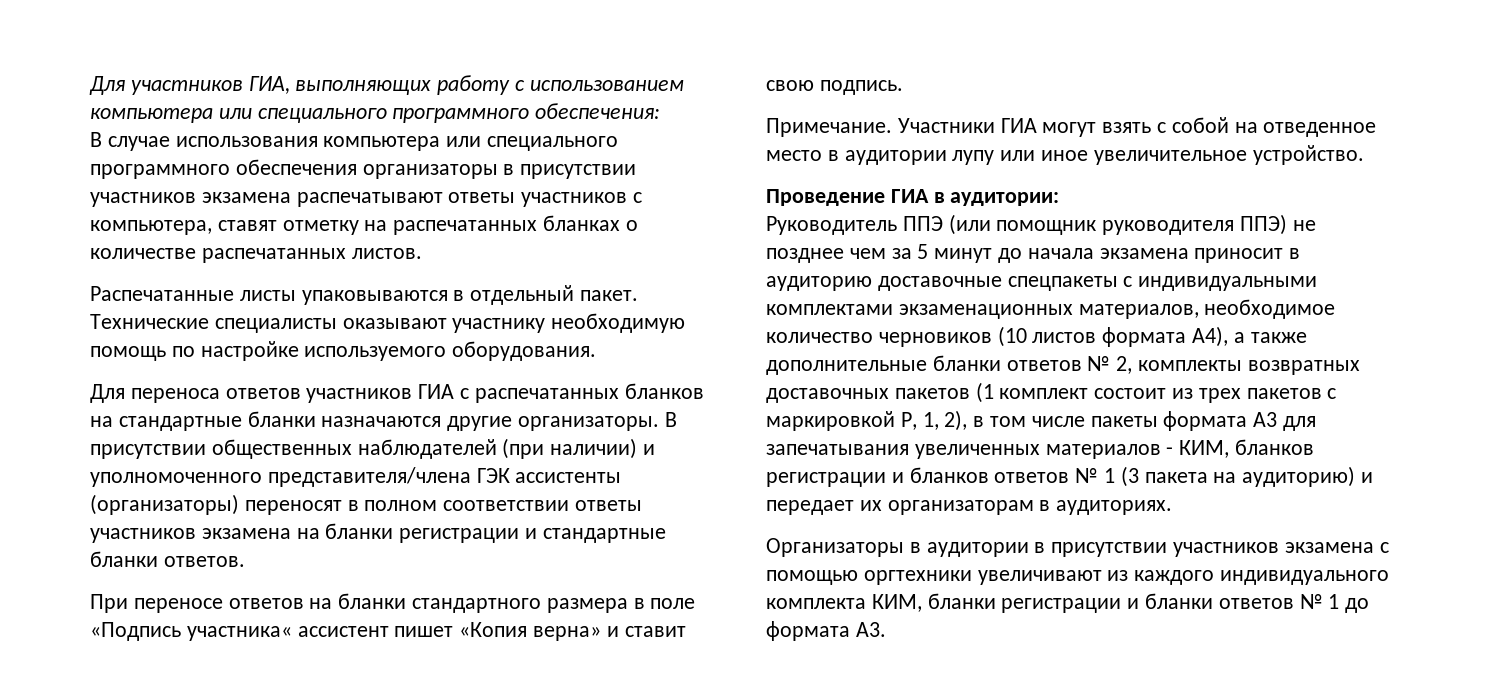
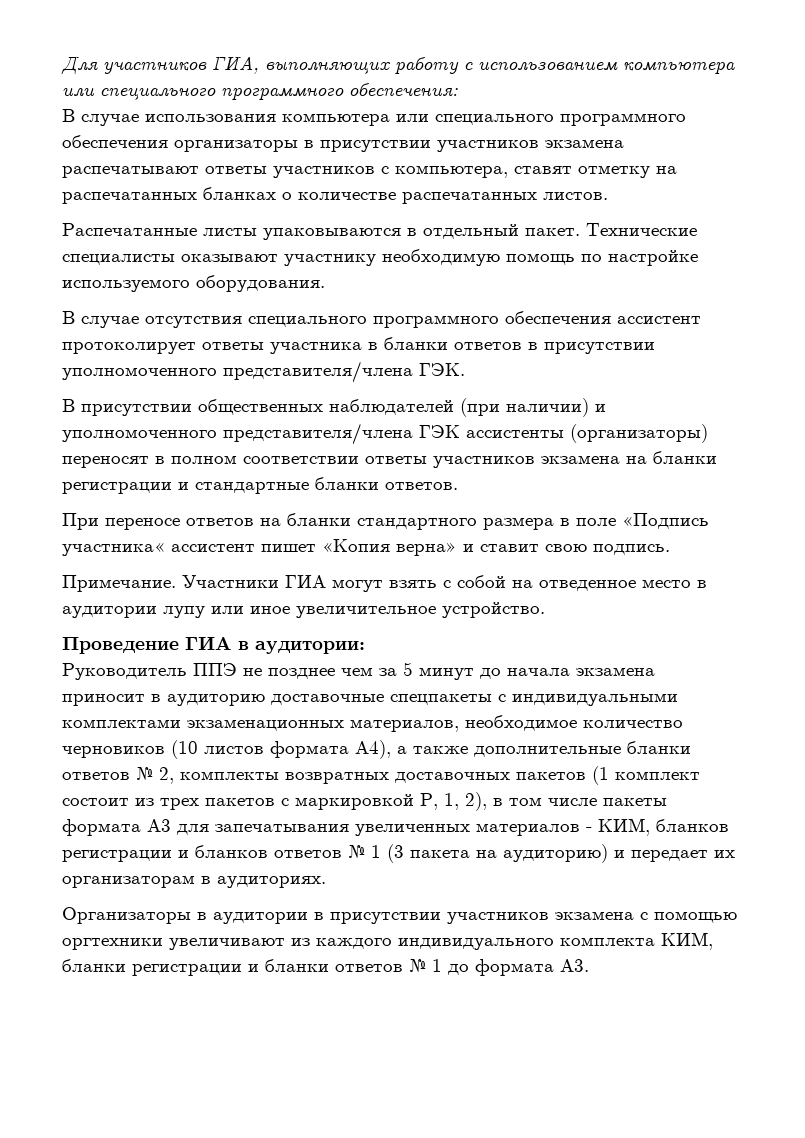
[90,383,704,403] [90,411,660,431] Для переноса ответов участников ГИА с распечатанных бланков на стандартные бланки назначаются другие организаторы. -> [62,311,701,328] [62,337,655,354] [62,361,465,383] В случае отсутствия специального программного обеспечения ассистент протоколирует ответы участника в бланки ответов в присутствии уполномоченного представителя/члена ГЭК. //
[948,214,1288,235] (или помощник руководителя ППЭ) -> (237, 669) none

